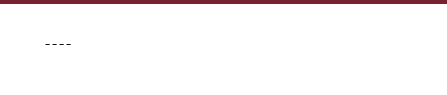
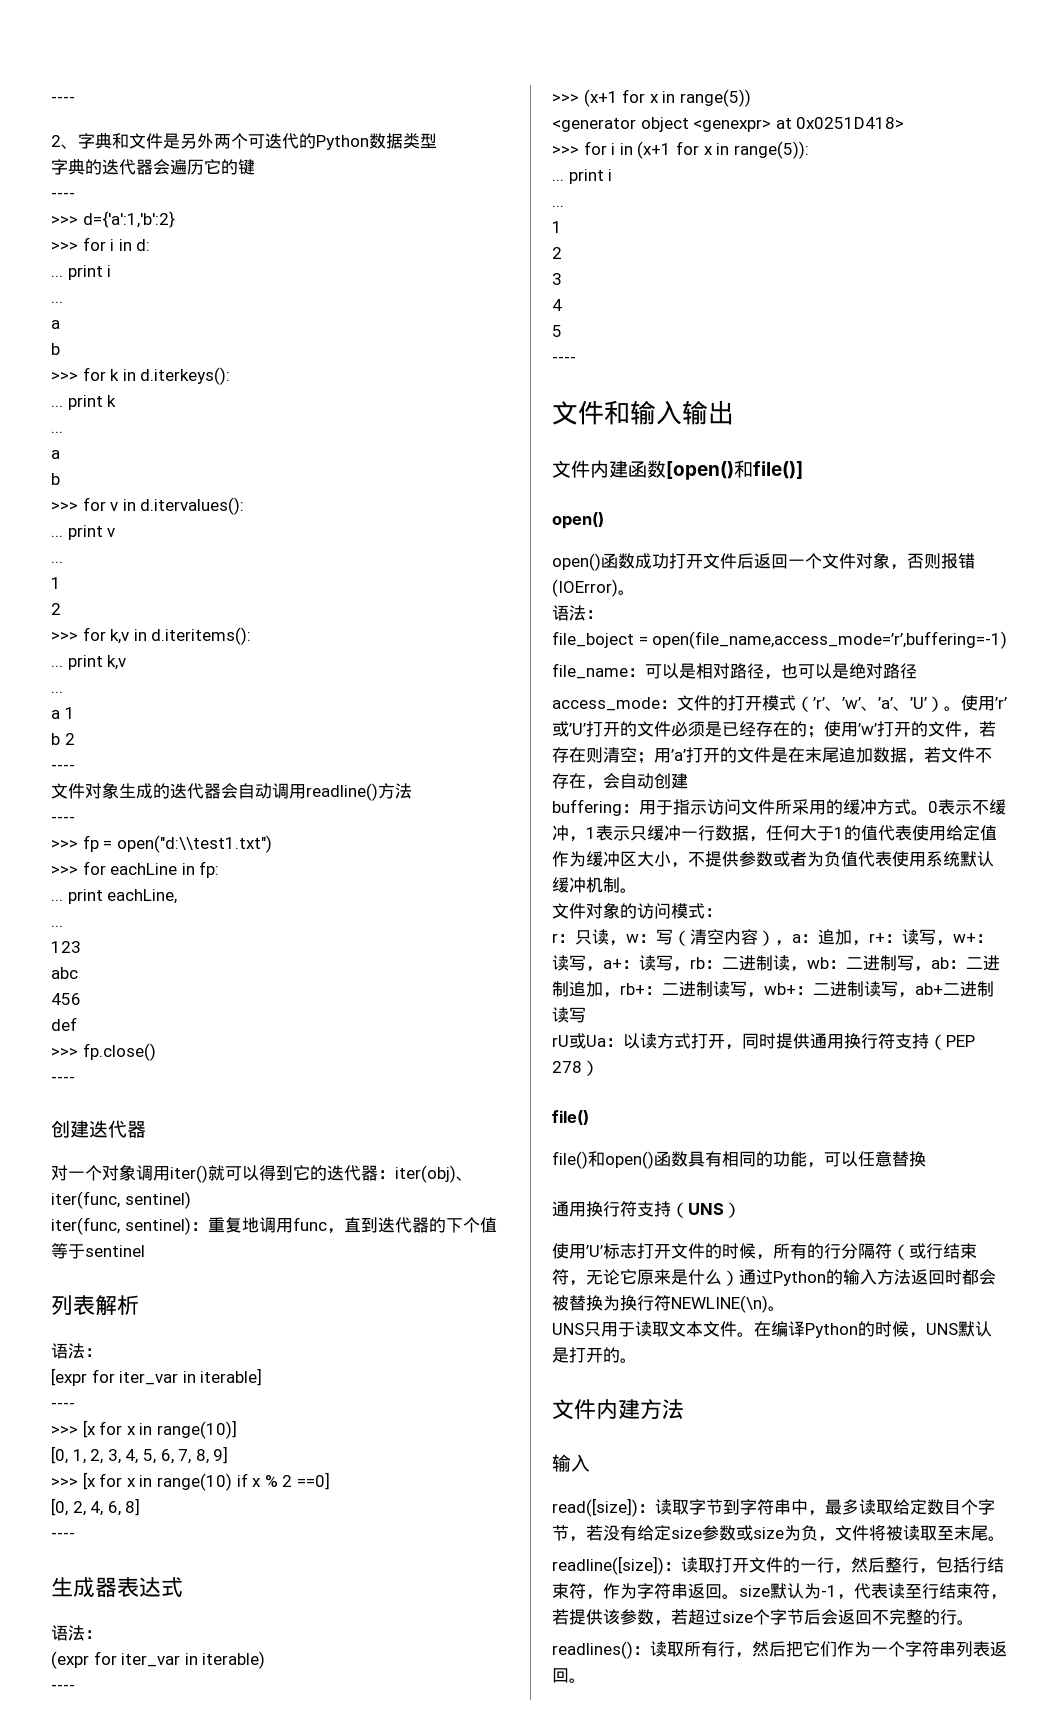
[44,44,72,48] ---- -> [51,96,75,103] [51,133,437,150] [51,159,255,175] [51,192,75,199] [51,211,175,228] [51,237,151,251] [51,265,112,280] [51,301,63,303] [51,320,60,329] [51,343,60,355] [51,367,231,385] [51,395,117,410] [51,431,63,433] [51,450,60,459] [51,473,60,485] [51,497,245,515] [51,525,116,540] [51,561,63,563] [51,577,61,589] [51,603,61,615] [51,627,252,645] [51,655,127,670] [51,691,63,693] [51,707,75,719] [51,733,75,745] [51,764,75,771] [51,782,412,801] [51,816,75,823] [51,835,272,853] [51,861,220,878] [51,889,178,904] [51,925,63,927] [51,941,81,953] [51,967,78,979] [51,993,81,1005] [51,1017,77,1031] [51,1043,156,1061] [51,1076,75,1083] [51,1120,146,1138] [51,1164,473,1183] [51,1191,191,1209] [51,1217,497,1235] [51,1243,145,1259] [51,1295,139,1316] [51,1343,102,1359] [51,1368,263,1386] [51,1402,75,1409] [51,1420,237,1439] [51,1446,229,1464] [51,1472,330,1491] [51,1498,141,1516] [51,1532,75,1539] [51,1577,183,1597] [51,1625,102,1641] [51,1651,266,1669] [51,1684,75,1691] [552,89,751,107] [552,117,905,132] [552,141,809,159] [552,169,613,184] [552,205,564,207] [552,221,562,233] [552,247,562,259] [552,273,562,285] [552,299,562,311] [552,325,562,337] [552,356,576,363] [552,400,734,425] [552,460,803,480] [552,512,604,529] [552,552,975,571] [552,579,635,597] [552,605,603,621] [552,631,1008,649] [552,663,917,680] [552,695,1007,712] [552,721,996,738] [552,747,992,764] [552,773,688,790] [552,799,1006,816] [552,825,997,842] [552,851,994,868] [552,877,637,893] [552,902,722,919] [552,929,993,946] [552,955,1000,972] [552,981,994,998] [552,1007,586,1023] [552,1033,975,1050] [552,1060,599,1076] [552,1110,589,1125] [552,1151,926,1169] [552,1201,741,1218] [552,1243,977,1260] [552,1269,996,1286] [552,1295,785,1313] [552,1321,992,1338] [552,1347,637,1363] [552,1399,684,1420] [552,1454,590,1472] [552,1498,995,1517] [552,1525,1005,1542] [552,1556,1004,1575] [552,1583,1007,1600] [552,1609,974,1626] [552,1641,1007,1659] [552,1668,586,1683] ---- // 2、字典和文件是另外两个可迭代的Python数据类型 // 字典的迭代器会遍历它的键 // ---- // >>> d={'a':1,'b':2} // >>> for i in d: // ... print i // ... // a // b // >>> for k in d.iterkeys(): // ... print k // ... // a // b // >>> for v in d.itervalues(): // ... print v // ... // 1 // 2 // >>> for k,v in d.iteritems(): // ... print k,v // ... // a 1 // b 2 // ---- // 文件对象生成的迭代器会自动调用readline()方法 // ---- // >>> fp = open("d:\\test1.txt") // >>> for eachLine in fp: // ... print eachLine, // ... // 123 // abc // 456 // def // >>> fp.close() // ---- // 创建迭代器 // 对一个对象调用iter()就可以得到它的迭代器：iter(obj)、iter(func, sentinel) // iter(func, sentinel)：重复地调用func，直到迭代器的下个值等于sentinel // 列表解析 // 语法： // [expr for iter_var in iterable] // ---- // >>> [x for x in range(10)] // [0, 1, 2, 3, 4, 5, 6, 7, 8, 9] // >>> [x for x in range(10) if x % 2 ==0] // [0, 2, 4, 6, 8] // ---- // 生成器表达式 // 语法： // (expr for iter_var in iterable) // ---- // >>> (x+1 for x in range(5)) // <generator object <genexpr> at 0x0251D418> // >>> for i in (x+1 for x in range(5)): // ... print i // ... // 1 // 2 // 3 // 4 // 5 // ---- // 文件和输入输出 // 文件内建函数[open()和file()] // open() // open()函数成功打开文件后返回一个文件对象，否则报错(IOError)。 // 语法： // file_boject = open(file_name,access_mode=’r’,buffering=-1) // file_name：可以是相对路径，也可以是绝对路径 // access_mode：文件的打开模式（’r’、’w’、’a’、’U’）。使用’r’或’U’打开的文件必须是已经存在的；使用’w’打开的文件，若存在则清空；用’a’打开的文件是在末尾追加数据，若文件不存在，会自动创建 // buffering：用于指示访问文件所采用的缓冲方式。0表示不缓冲，1表示只缓冲一行数据，任何大于1的值代表使用给定值作为缓冲区大小，不提供参数或者为负值代表使用系统默认缓冲机制。 // 文件对象的访问模式： // r：只读，w：写（清空内容），a：追加，r+：读写，w+：读写，a+：读写，rb：二进制读，wb：二进制写，ab：二进制追加，rb+：二进制读写，wb+：二进制读写，ab+二进制读写 // rU或Ua：以读方式打开，同时提供通用换行符支持（PEP 278） // file() // file()和open()函数具有相同的功能，可以任意替换 // 通用换行符支持（UNS） // 使用’U’标志打开文件的时候，所有的行分隔符（或行结束符，无论它原来是什么）通过Python的输入方法返回时都会被替换为换行符NEWLINE(\n)。 // UNS只用于读取文本文件。在编译Python的时候，UNS默认是打开的。 // 文件内建方法 // 输入 // read([size])：读取字节到字符串中，最多读取给定数目个字节，若没有给定size参数或size为负，文件将被读取至末尾。 // readline([size])：读取打开文件的一行，然后整行，包括行结束符，作为字符串返回。size默认为-1，代表读至行结束符，若提供该参数，若超过size个字节后会返回不完整的行。 // readlines()：读取所有行，然后把它们作为一个字符串列表返回。

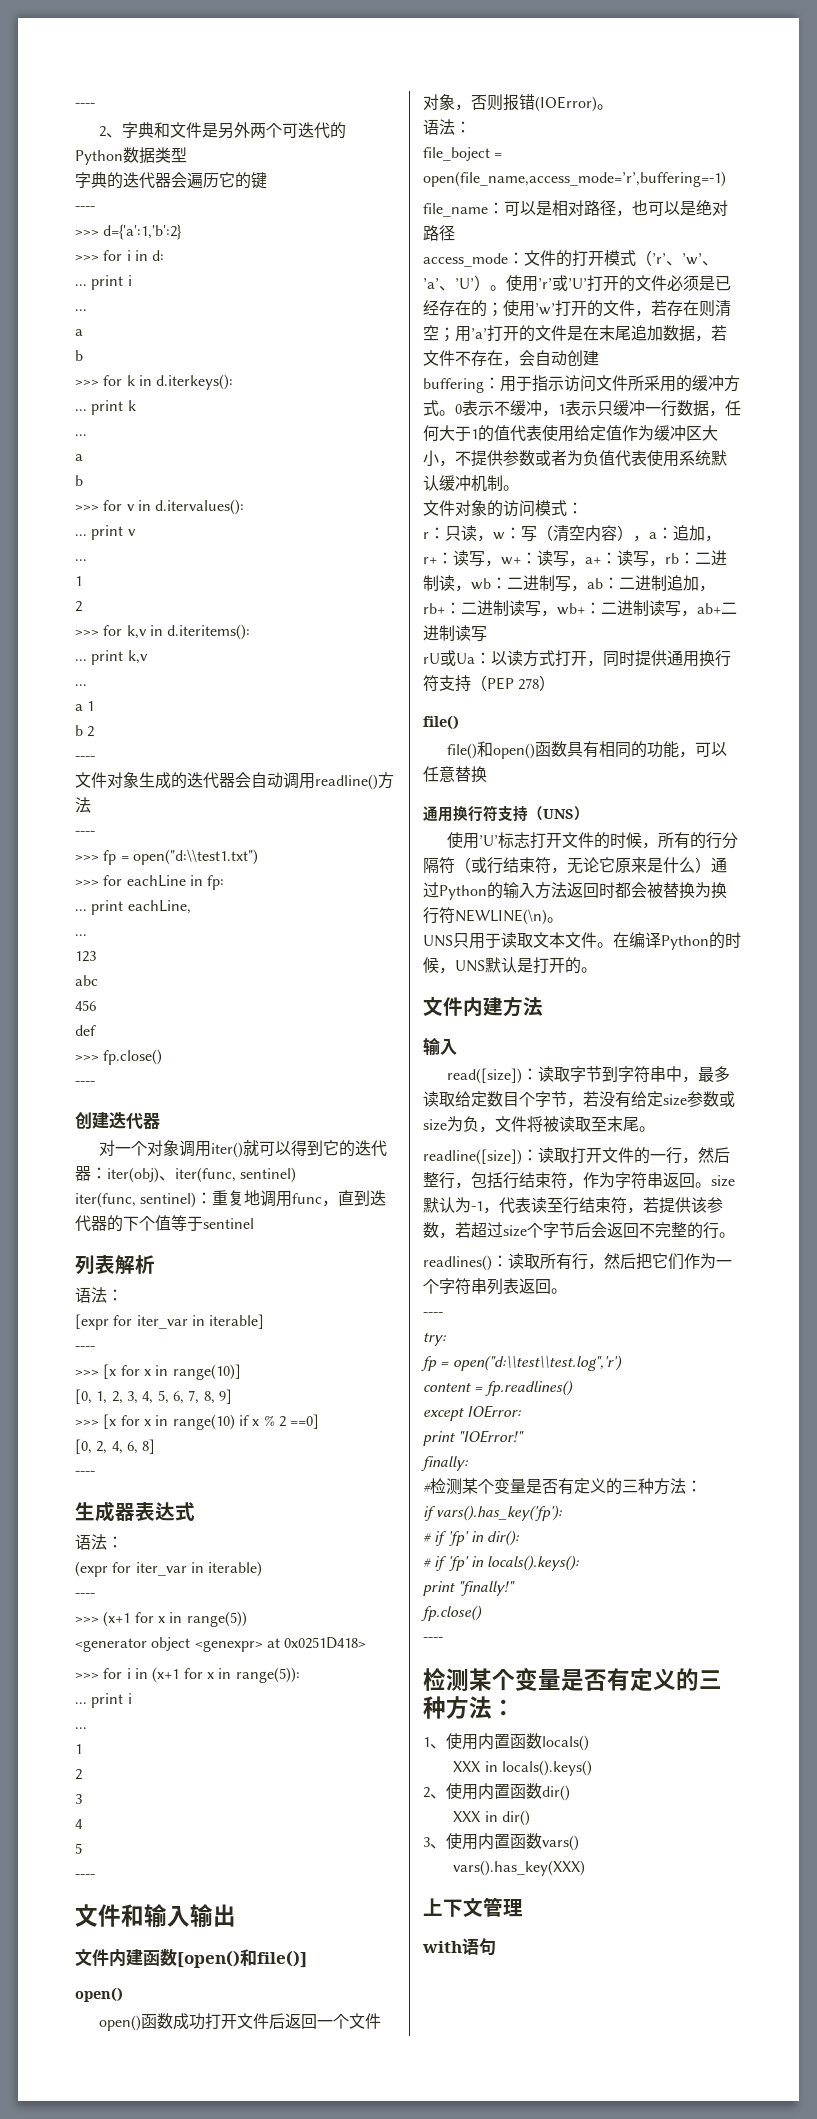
(586, 1680) none -> [423,1312,443,1317] [423,1333,446,1346] [421,1355,622,1371] [423,1380,573,1396] [423,1405,522,1421] [423,1430,525,1446] [421,1456,468,1471] [423,1478,702,1495] [423,1505,563,1521] [423,1530,520,1546] [423,1555,580,1571] [423,1581,516,1596] [421,1605,482,1621] [423,1637,443,1642] [423,1667,722,1692] [423,1696,515,1719] [423,1733,589,1751] [453,1760,593,1776] [423,1783,570,1801] [453,1810,531,1826] [423,1833,579,1851] [453,1860,586,1876] [423,1897,523,1917] [422,1938,496,1956] // ---- // try: // fp = open("d:\\test\\test.log",'r') // content = fp.readlines() // except IOError: // print "IOError!" // finally: // #检测某个变量是否有定义的三种方法： // if vars().has_key('fp'): // # if 'fp' in dir(): // # if 'fp' in locals().keys(): // print "finally!" // fp.close() // ---- // 检测某个变量是否有定义的三种方法： // 1、使用内置函数locals() // XXX in locals().keys() // 2、使用内置函数dir() // XXX in dir() // 3、使用内置函数vars() // vars().has_key(XXX) // 上下文管理 // with语句

